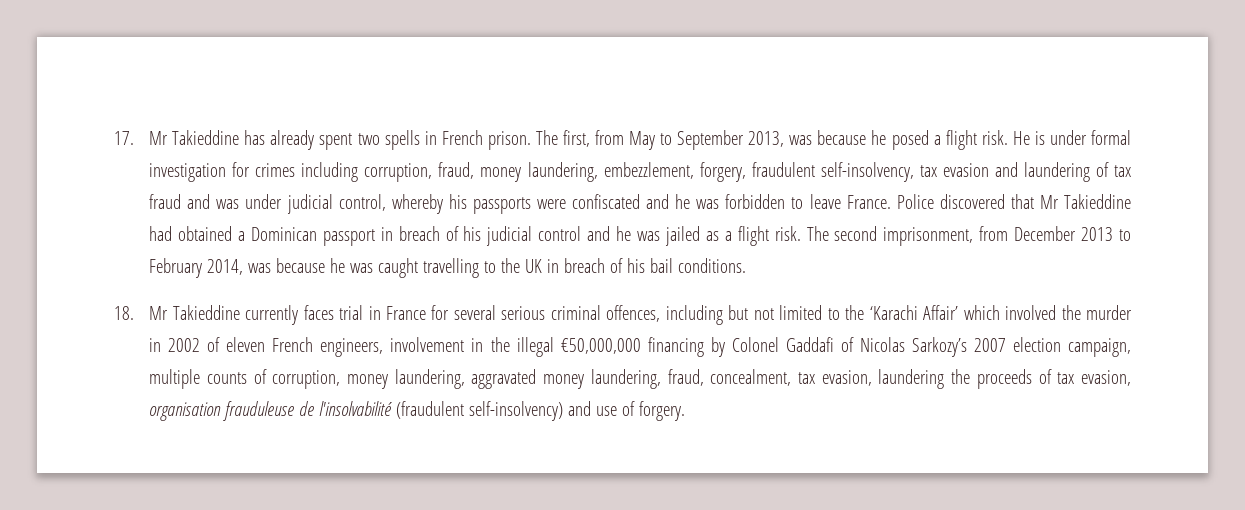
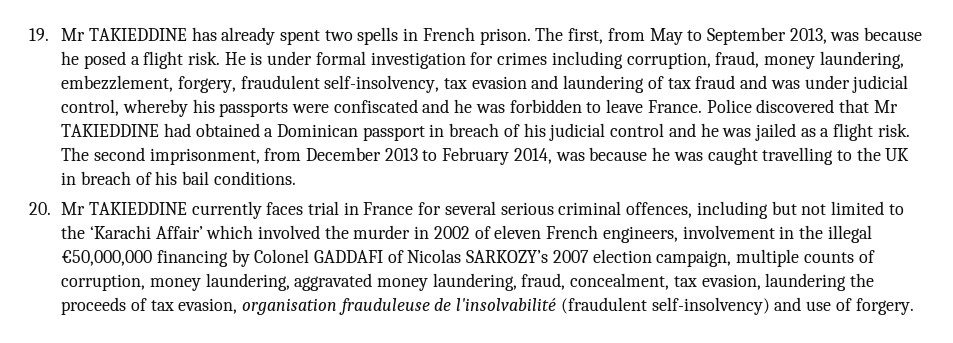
[114,130,240,145] 17. Mr Takieddine -> [29,28,187,41] 19. Mr TAKIEDDINE
[1064,194,1132,209] Takieddine -> [61,124,160,137] TAKIEDDINE
[114,305,240,320] 18. Mr Takieddine -> [29,202,187,215] 20. Mr TAKIEDDINE
[785,337,834,352] Gaddafi -> [313,250,383,263] GADDAFI
[911,337,967,357] Sarkozy’s -> [466,250,549,263] SARKOZY’s

